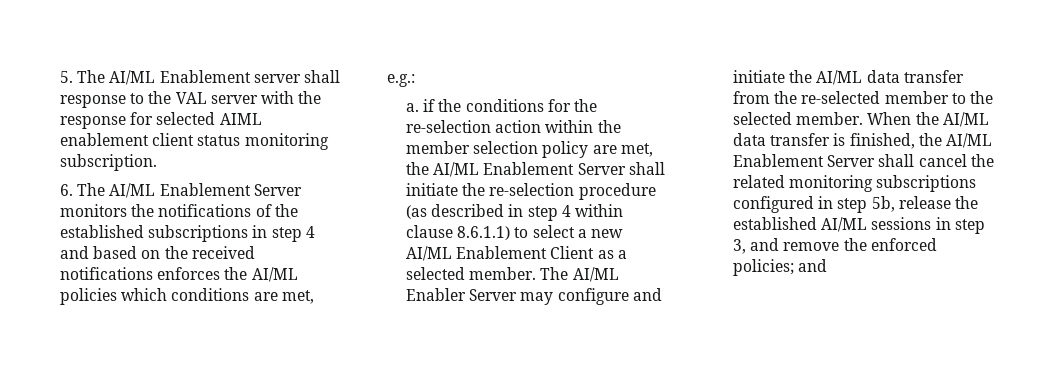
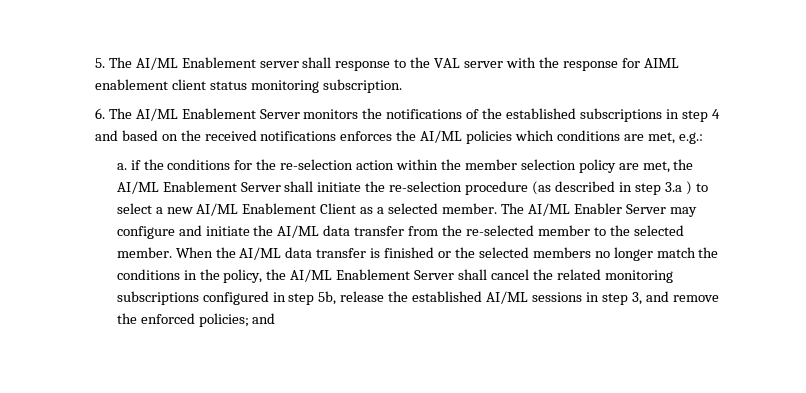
[156,112,216,125] selected -> (640, 63) none
[561,204,624,217] [406,225,511,240] 4 within clause 8.6.1.1) -> [664,181,692,195] 3.a )
[849,133,915,149] finished, -> [384,247,719,261] [116,269,263,283] finished or the selected members no longer match the conditions in the policy,

